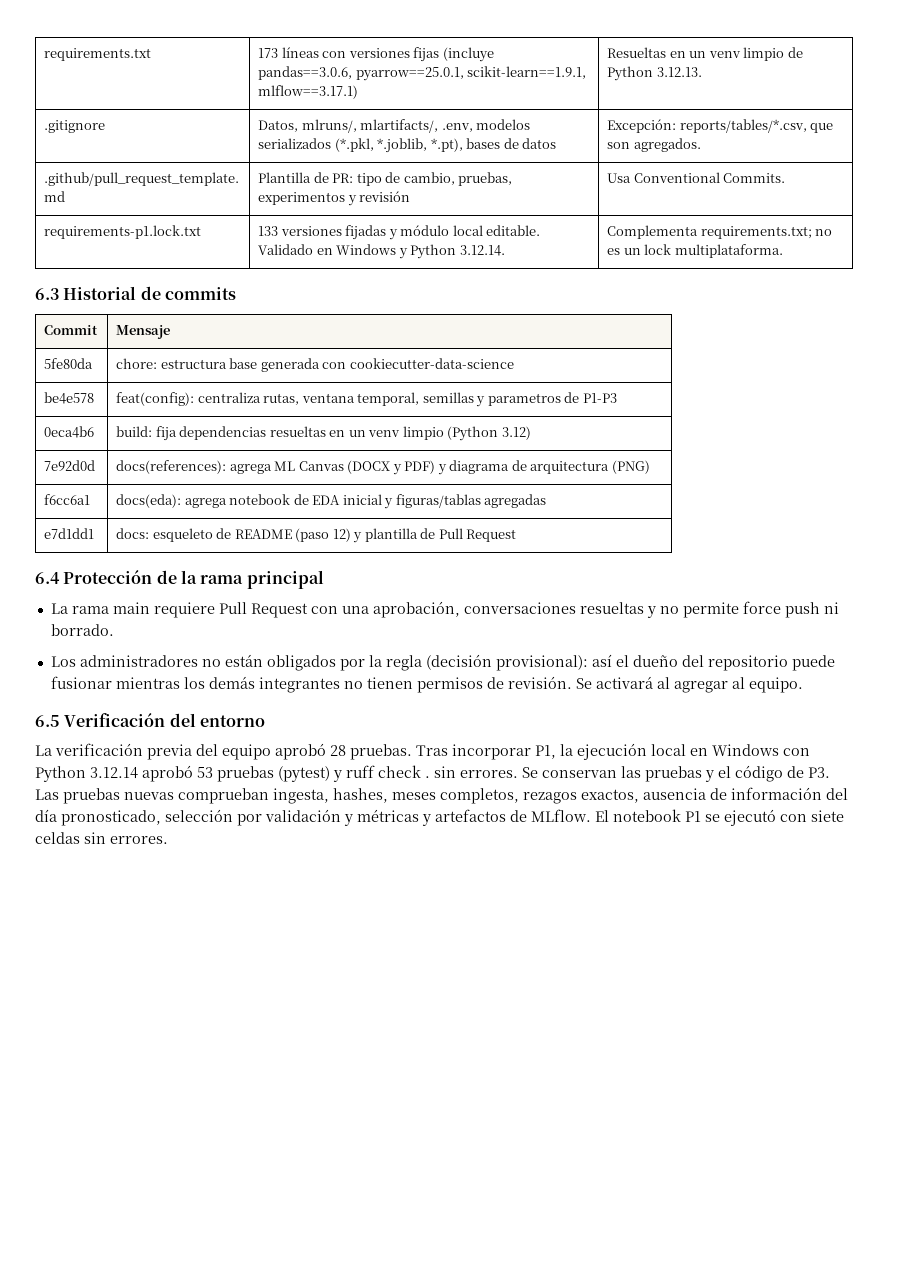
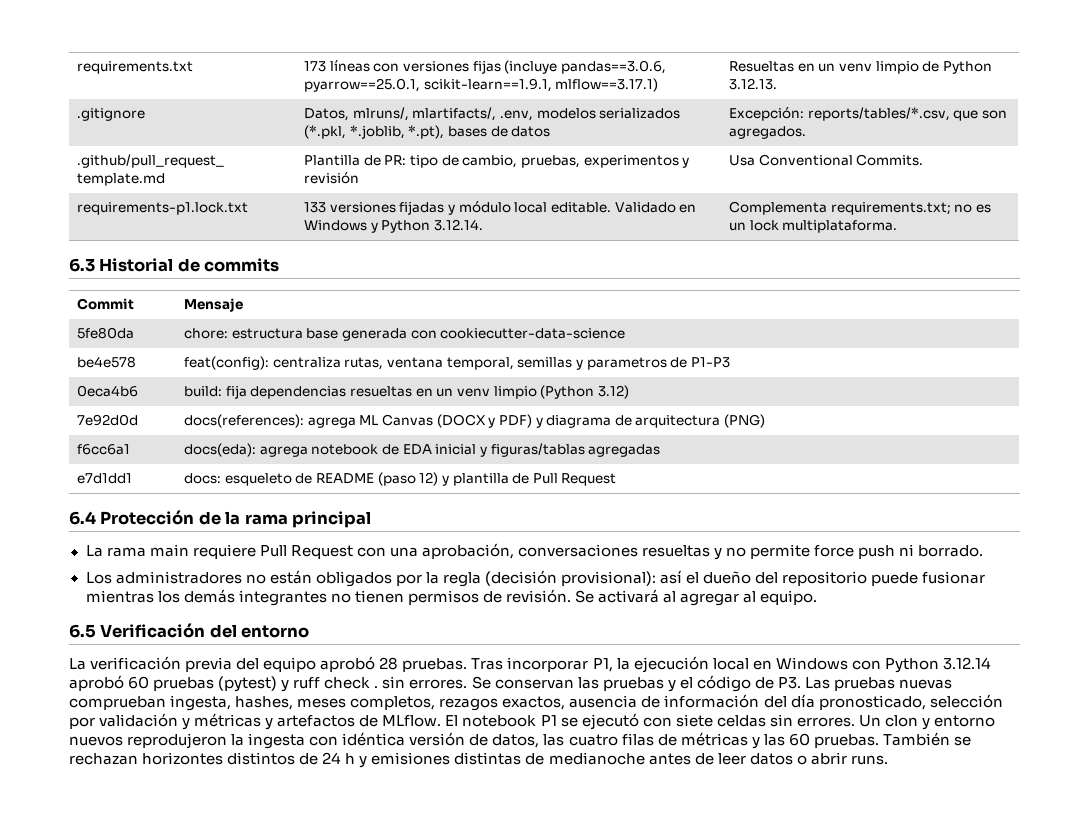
[197,767,213,778] 53 -> [128,676,150,689] 60
(168, 840) none -> [858,715,996,730] [69,732,971,749] [69,752,888,768] Un clon y entorno nuevos reprodujeron la ingesta con idéntica versión de datos, las cuatro filas de métricas y las 60 pruebas. También se rechazan horizontes distintos de 24 h y emisiones distintas de medianoche antes de leer datos o abrir runs.

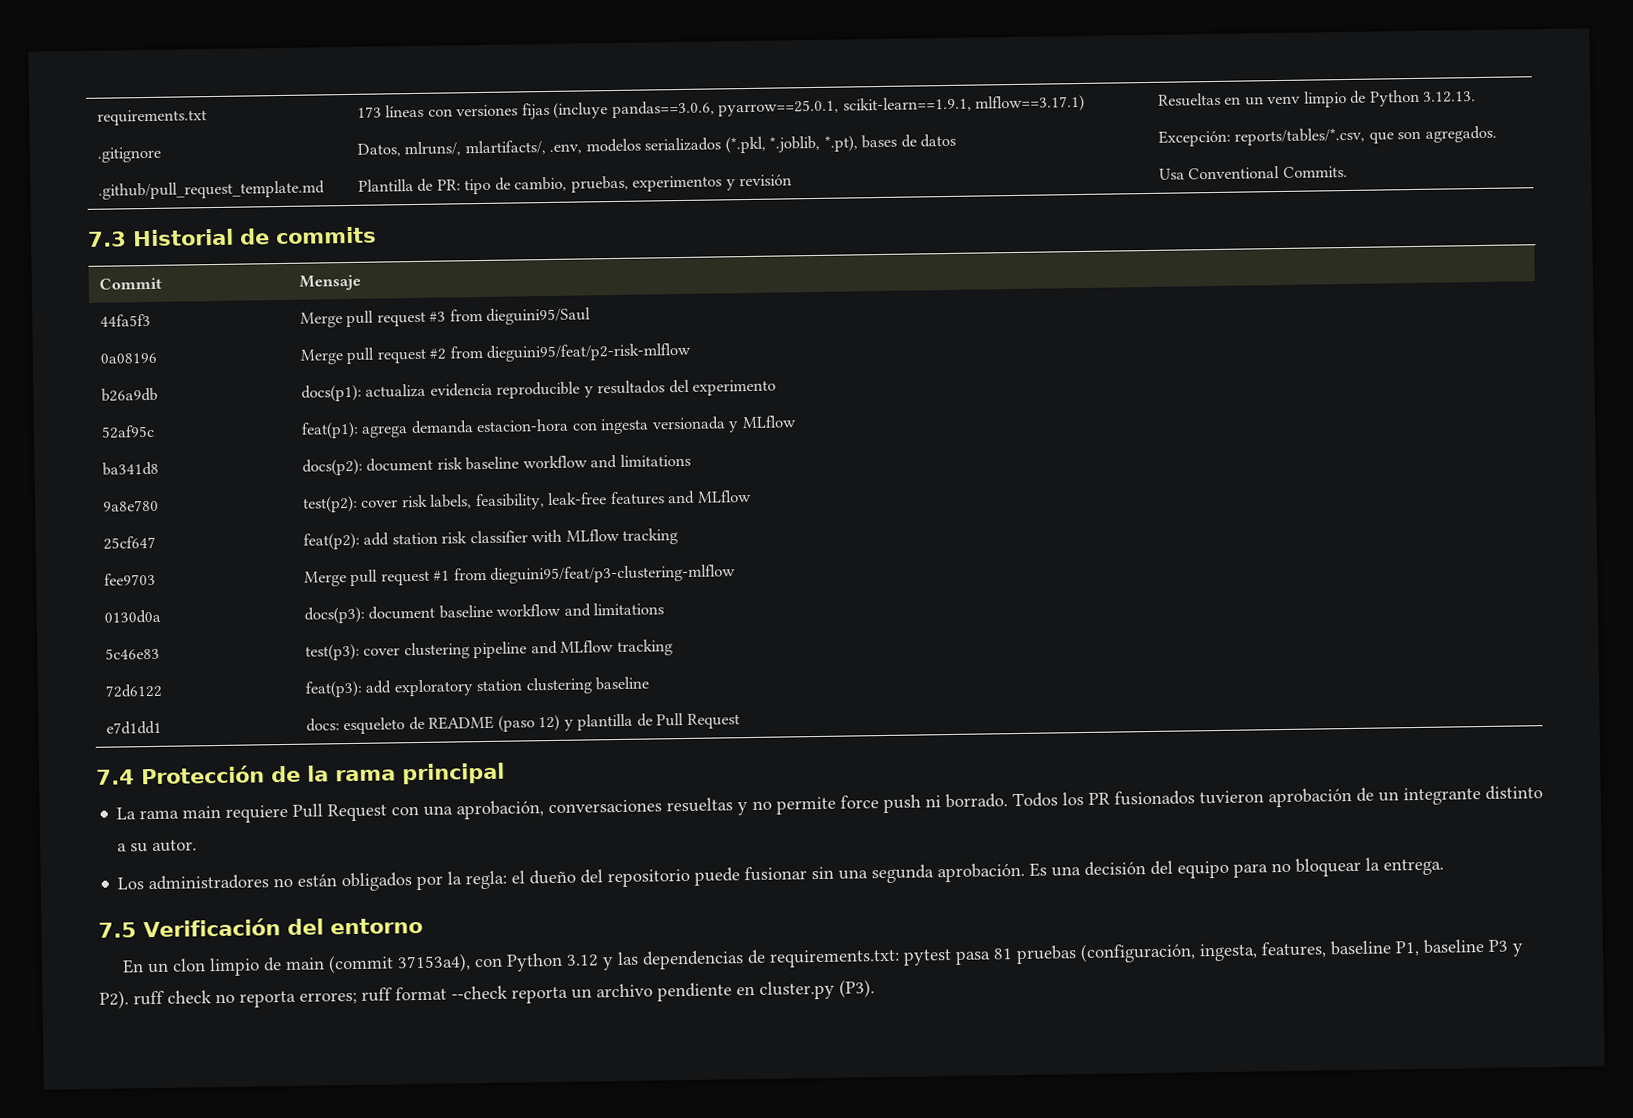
[77,202,249,215] [304,201,697,215] [304,219,483,233] [729,201,991,215] [729,220,898,233] [69,258,95,272] // requirements-p1.lock.txt | 133 versiones fijadas y módulo local editable. Validado en Windows y Python 3.12.14. | Complementa requirements.txt; no es un lock multiplataforma. // 6.3 -> [88,231,127,247] // 7.3
[77,327,135,339] [184,328,626,341] [77,356,137,368] [184,356,730,370] [77,385,139,397] [184,385,629,399] [77,414,139,426] [184,414,766,428] [77,444,131,455] [184,443,661,457] 5fe80da | chore: estructura base generada con cookiecutter-data-science // be4e578 | feat(config): centraliza rutas, ventana temporal, semillas y parametros de P1-P3 // 0eca4b6 | build: fija dependencias resueltas en un venv limpio (Python 3.12) // 7e92d0d | docs(references): agrega ML Canvas (DOCX y PDF) y diagrama de arquitectura (PNG) // f6cc6a1 | docs(eda): agrega notebook de EDA inicial y figuras/tablas agregadas -> [99,313,151,327] [299,307,592,328] [99,352,157,364] [299,342,692,365] [100,387,158,402] [300,379,777,402] [100,424,155,439] [300,415,797,439] [101,461,159,476] [301,453,691,476] [102,499,159,512] [302,489,752,513] [102,535,156,550] [302,528,679,550] [103,572,156,586] [303,564,737,587] [103,609,161,624] [303,602,665,624] [104,647,160,660] [304,639,673,661] [104,683,162,698] [304,676,650,698] 44fa5f3 | Merge pull request #3 from dieguini95/Saul // 0a08196 | Merge pull request #2 from dieguini95/feat/p2-risk-mlflow // b26a9db | docs(p1): actualiza evidencia reproducible y resultados del experimento // 52af95c | feat(p1): agrega demanda estacion-hora con ingesta versionada y MLflow // ba341d8 | docs(p2): document risk baseline workflow and limitations // 9a8e780 | test(p2): cover risk labels, feasibility, leak-free features and MLflow // 25cf647 | feat(p2): add station risk classifier with MLflow tracking // fee9703 | Merge pull request #1 from dieguini95/feat/p3-clustering-mlflow // 0130d0a | docs(p3): document baseline workflow and limitations // 5c46e83 | test(p3): cover clustering pipeline and MLflow tracking // 72d6122 | feat(p3): add exploratory station clustering baseline
[69,511,96,525] 6.4 -> [96,769,135,785] 7.4
(984, 551) none -> [1012,785,1544,808] [117,839,198,853] Todos los PR fusionados tuvieron aprobación de un integrante distinto a su autor.
[442,570,682,587] regla (decisión provisional): así -> [465,870,508,890] regla:
[85,589,818,606] [69,623,310,638] [69,656,991,673] [69,675,953,692] [69,694,1003,711] [69,713,996,730] [69,732,971,749] [69,752,888,768] mientras los demás integrantes no tienen permisos de revisión. Se activará al agregar al equipo. // 6.5 Verificación del entorno // La verificación previa del equipo aprobó 28 pruebas. Tras incorporar P1, la ejecución local en Windows con Python 3.12.14 aprobó 60 pruebas (pytest) y ruff check . sin errores. Se conservan las pruebas y el código de P3. Las pruebas nuevas comprueban ingesta, hashes, meses completos, rezagos exactos, ausencia de información del día pronosticado, selección por validación y métricas y artefactos de MLflow. El notebook P1 se ejecutó con siete celdas sin errores. Un clon y entorno nuevos reprodujeron la ingesta con idéntica versión de datos, las cuatro filas de métricas y las 60 pruebas. También se rechazan horizontes distintos de 24 h y emisiones distintas de medianoche antes de leer datos o abrir runs. -> [811,857,1445,884] [98,917,423,938] [122,939,1525,977] [99,979,875,1009] sin una segunda aprobación. Es una decisión del equipo para no bloquear la entrega. // 7.5 Verificación del entorno // En un clon limpio de main (commit 37153a4), con Python 3.12 y las dependencias de requirements.txt: pytest pasa 81 pruebas (configuración, ingesta, features, baseline P1, baseline P3 y P2). ruff check no reporta errores; ruff format --check reporta un archivo pendiente en cluster.py (P3).

